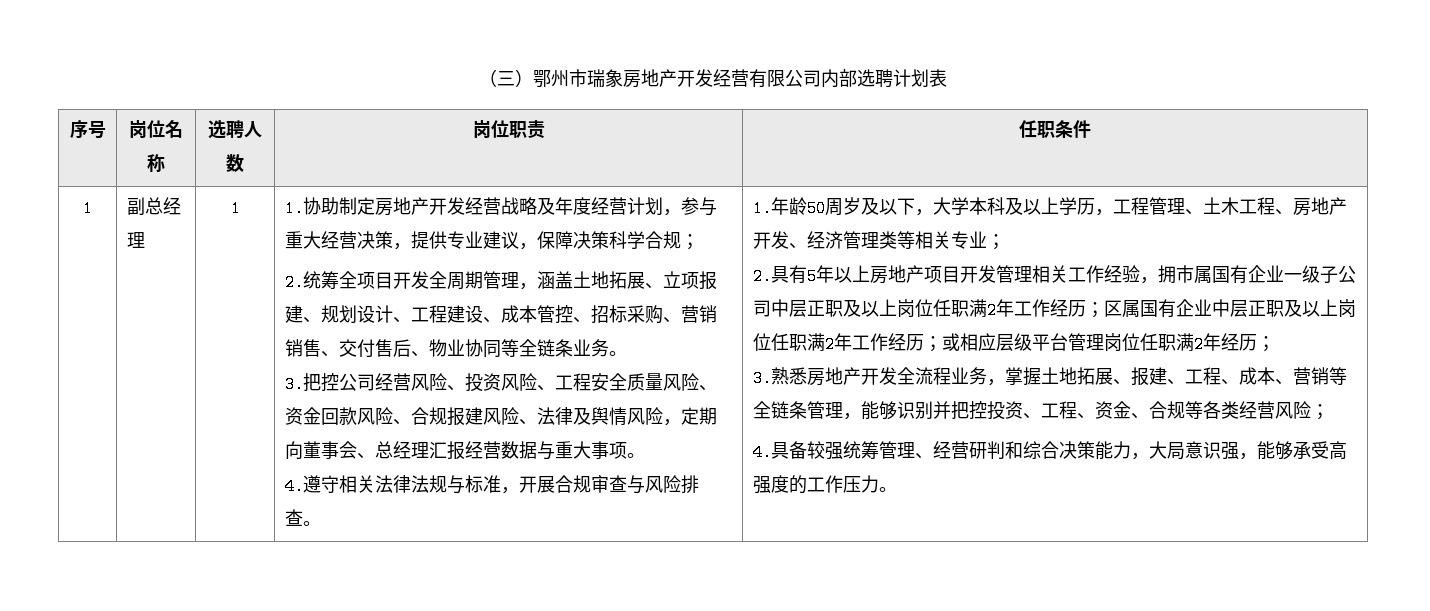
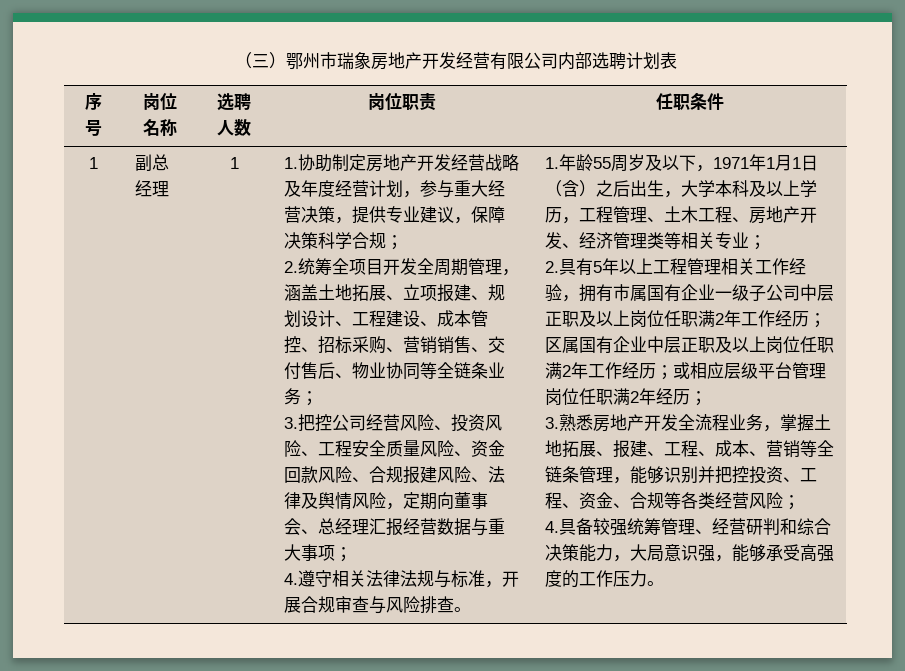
[608,351,627,356] 。 -> [300,391,318,406] ；
[626,453,645,458] 。 -> [334,547,352,562] ；
[806,200,826,217] 50 -> [592,157,611,169] 55
(933, 212) none -> [712,154,818,171] [544,180,681,198] 1971年1月1日（含）之后出生，
[869,265,996,284] 房地产项目开发 -> [652,258,687,275] 工程
(1176, 274) none -> [595,284,613,302] 有

